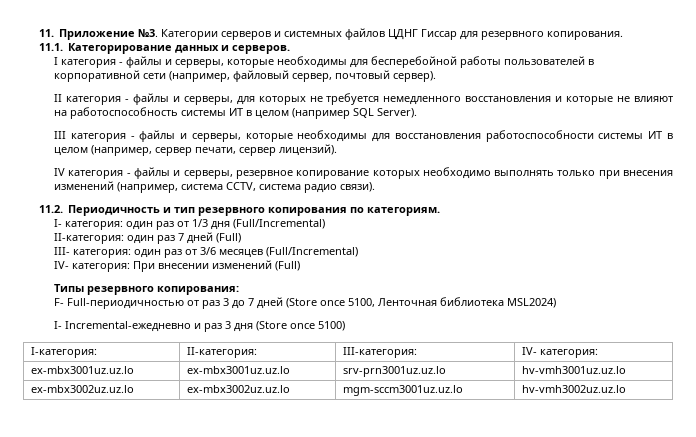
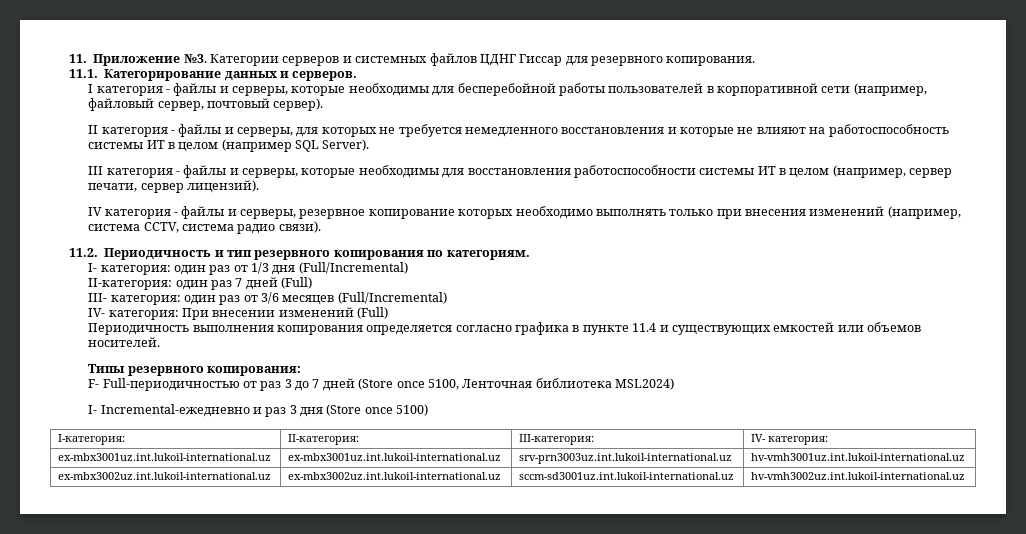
(301, 266) none -> [88,322,922,335] [88,337,161,347] // Периодичность выполнения копирования определяется согласно графика в пункте 11.4 и существующих емкостей или объемов носителей.
[31,366,135,374] [187,366,291,374] [343,366,447,377] [522,366,627,374] [31,385,135,393] [187,385,291,393] [343,385,464,396] [522,385,627,393] ex-mbx3001uz.uz.lo | ex-mbx3001uz.uz.lo | srv-prn3001uz.uz.lo | hv-vmh3001uz.uz.lo // ex-mbx3002uz.uz.lo | ex-mbx3002uz.uz.lo | mgm-sccm3001uz.uz.lo | hv-vmh3002uz.uz.lo -> [58,453,272,461] [288,453,502,461] [519,453,733,464] [751,453,966,461] [58,472,272,480] [288,472,502,480] [519,472,735,480] [751,472,966,480] ex-mbx3001uz.int.lukoil-international.uz | ex-mbx3001uz.int.lukoil-international.uz | srv-prn3003uz.int.lukoil-international.uz | hv-vmh3001uz.int.lukoil-international.uz // ex-mbx3002uz.int.lukoil-international.uz | ex-mbx3002uz.int.lukoil-international.uz | sccm-sd3001uz.int.lukoil-international.uz | hv-vmh3002uz.int.lukoil-international.uz

